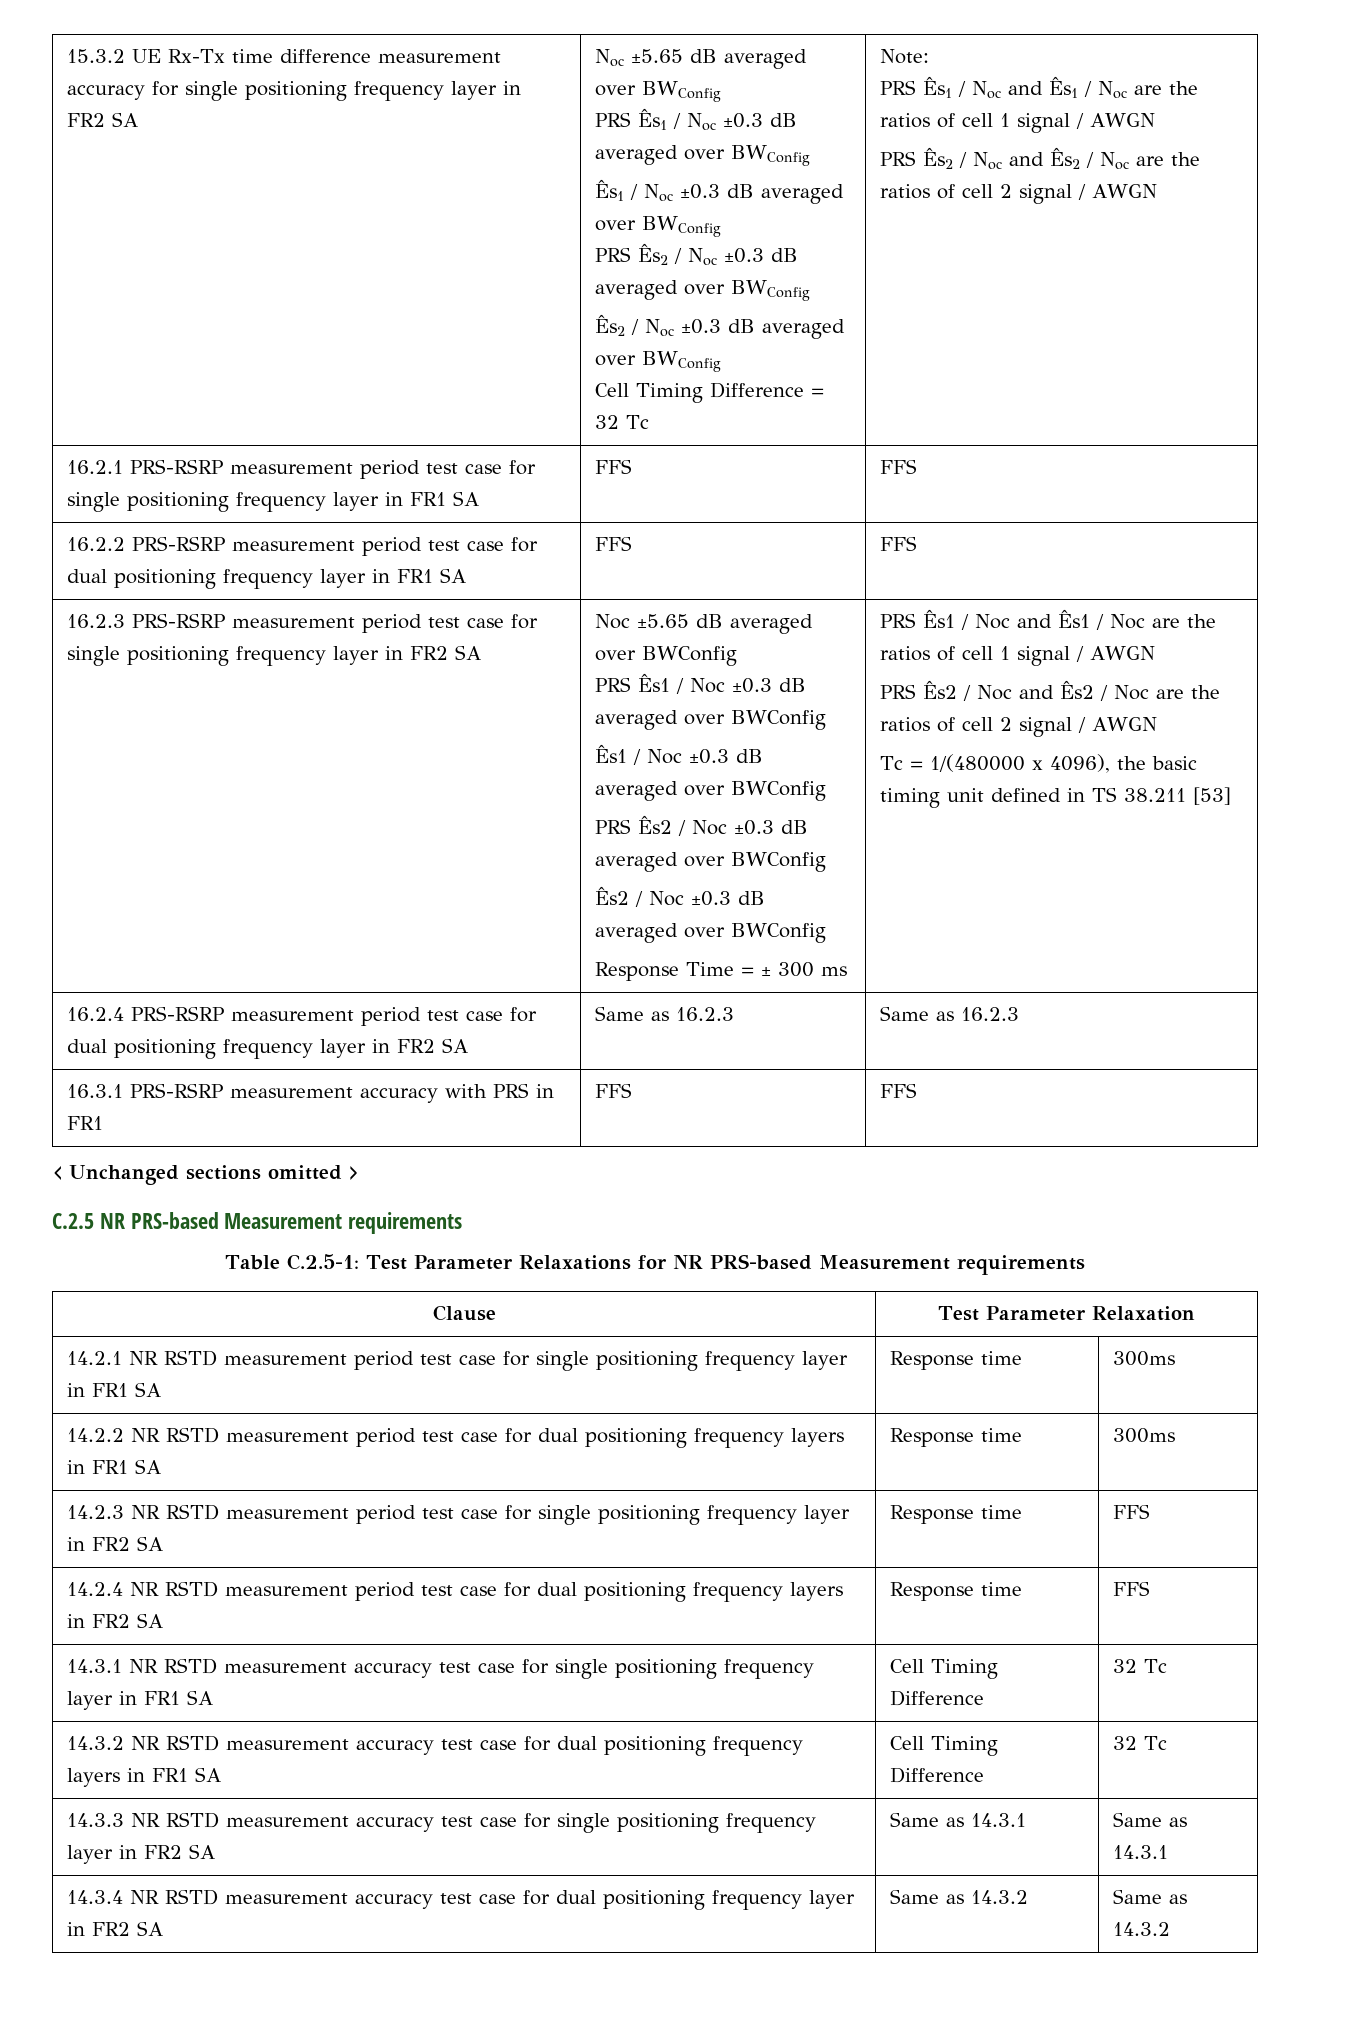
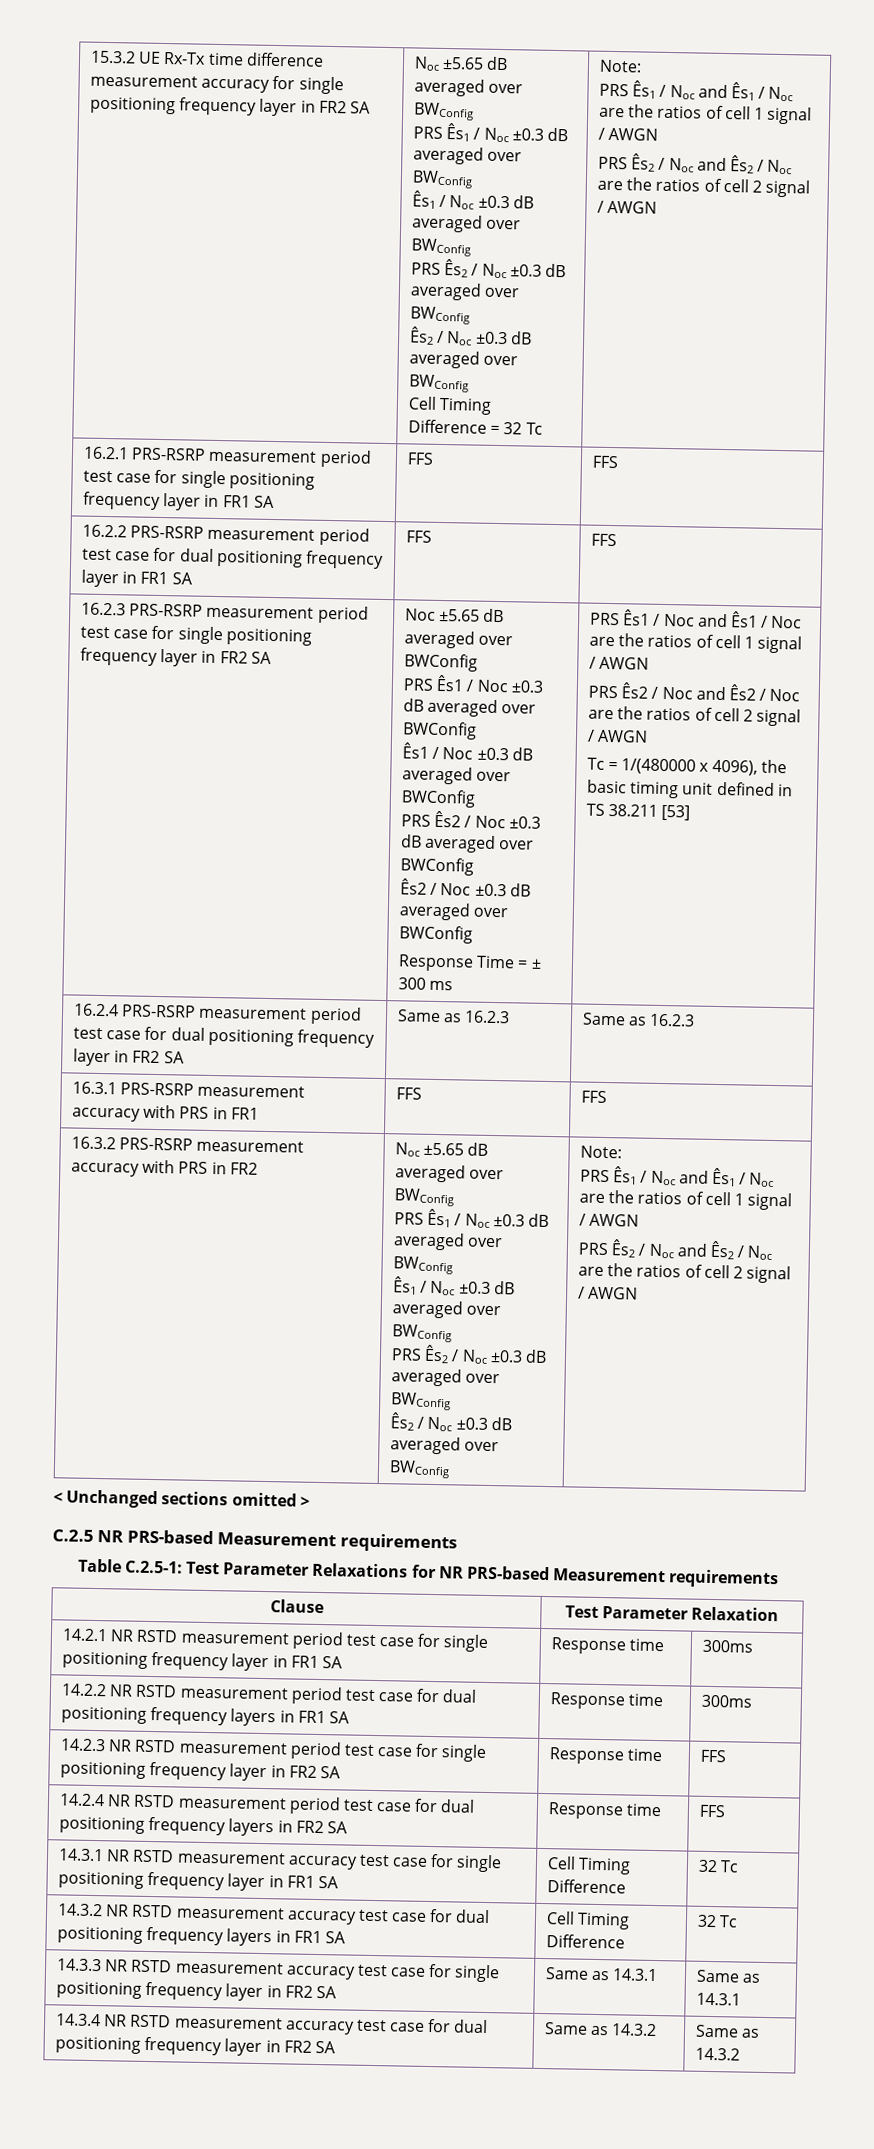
(918, 1090) none -> [70,1136,305,1153] [70,1159,258,1177] [394,1142,489,1157] [394,1164,505,1183] [393,1188,454,1207] [393,1208,549,1228] [392,1232,504,1251] [392,1256,453,1275] [392,1276,515,1296] [391,1300,502,1319] [391,1324,452,1343] [390,1344,547,1364] [390,1368,501,1387] [390,1392,451,1411] [389,1412,512,1432] [389,1436,500,1455] [388,1460,450,1479] [579,1145,622,1159] [579,1166,775,1188] [578,1190,793,1211] [578,1213,640,1227] [577,1239,774,1261] [577,1263,792,1284] [577,1286,639,1300] // 16.3.2 PRS-RSRP measurement accuracy with PRS in FR2 | Noc ±5.65 dB averaged over BWConfig // PRS Ês1 / Noc ±0.3 dB averaged over BWConfig // Ês1 / Noc ±0.3 dB averaged over BWConfig // PRS Ês2 / Noc ±0.3 dB averaged over BWConfig // Ês2 / Noc ±0.3 dB averaged over BWConfig | Note: // PRS Ês1 / Noc and Ês1 / Noc are the ratios of cell 1 signal / AWGN // PRS Ês2 / Noc and Ês2 / Noc are the ratios of cell 2 signal / AWGN

